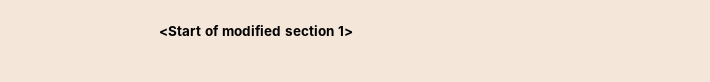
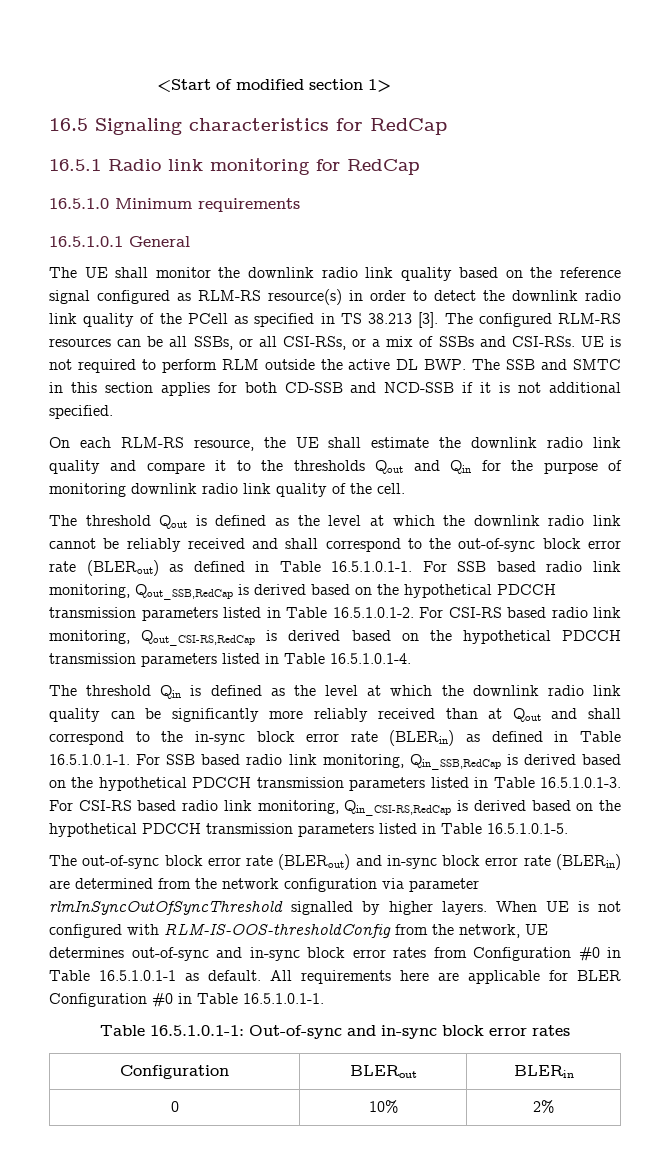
(353, 31) none -> [49,118,447,135] [49,158,420,175] [49,198,300,212] [49,236,190,247] [49,267,621,281] [49,289,621,305] [49,312,621,328] [49,336,621,350] [49,359,621,373] [49,382,621,396] [49,405,113,419] [49,437,622,451] [49,460,622,474] [49,483,405,497] [49,515,622,529] [49,538,621,552] [49,560,621,576] [49,584,556,600] [49,607,621,621] [49,630,621,646] [49,653,411,667] [49,685,621,699] [49,708,621,722] [49,730,621,746] [49,754,622,770] [49,777,622,791] [49,800,622,816] [49,823,568,837] [49,854,621,870] [49,878,479,892] [49,901,621,915] [49,923,548,938] [49,947,621,961] [49,970,621,984] [49,993,324,1007] [100,1025,570,1039] [120,1065,229,1079] [349,1065,417,1078] [513,1065,574,1078] [170,1101,179,1112] [368,1100,398,1113] [533,1100,554,1113] // 16.5 Signaling characteristics for RedCap // 16.5.1 Radio link monitoring for RedCap // 16.5.1.0 Minimum requirements // 16.5.1.0.1 General // The UE shall monitor the downlink radio link quality based on the reference signal configured as RLM-RS resource(s) in order to detect the downlink radio link quality of the PCell as specified in TS 38.213 [3]. The configured RLM-RS resources can be all SSBs, or all CSI-RSs, or a mix of SSBs and CSI-RSs. UE is not required to perform RLM outside the active DL BWP. The SSB and SMTC in this section applies for both CD-SSB and NCD-SSB if it is not additional specified. // On each RLM-RS resource, the UE shall estimate the downlink radio link quality and compare it to the thresholds Qout and Qin for the purpose of monitoring downlink radio link quality of the cell. // The threshold Qout is defined as the level at which the downlink radio link cannot be reliably received and shall correspond to the out-of-sync block error rate (BLERout) as defined in Table 16.5.1.0.1-1. For SSB based radio link monitoring, Qout_SSB,RedCap is derived based on the hypothetical PDCCH transmission parameters listed in Table 16.5.1.0.1-2. For CSI-RS based radio link monitoring, Qout_CSI-RS,RedCap is derived based on the hypothetical PDCCH transmission parameters listed in Table 16.5.1.0.1-4. // The threshold Qin is defined as the level at which the downlink radio link quality can be significantly more reliably received than at Qout and shall correspond to the in-sync block error rate (BLERin) as defined in Table 16.5.1.0.1-1. For SSB based radio link monitoring, Qin_SSB,RedCap is derived based on the hypothetical PDCCH transmission parameters listed in Table 16.5.1.0.1-3. For CSI-RS based radio link monitoring, Qin_CSI-RS,RedCap is derived based on the hypothetical PDCCH transmission parameters listed in Table 16.5.1.0.1-5. // The out-of-sync block error rate (BLERout) and in-sync block error rate (BLERin) are determined from the network configuration via parameter rlmInSyncOutOfSyncThreshold signalled by higher layers. When UE is not configured with RLM-IS-OOS-thresholdConfig from the network, UE determines out-of-sync and in-sync block error rates from Configuration #0 in Table 16.5.1.0.1-1 as default. All requirements here are applicable for BLER Configuration #0 in Table 16.5.1.0.1-1. // Table 16.5.1.0.1-1: Out-of-sync and in-sync block error rates // Configuration | BLERout | BLERin // 0 | 10% | 2%

